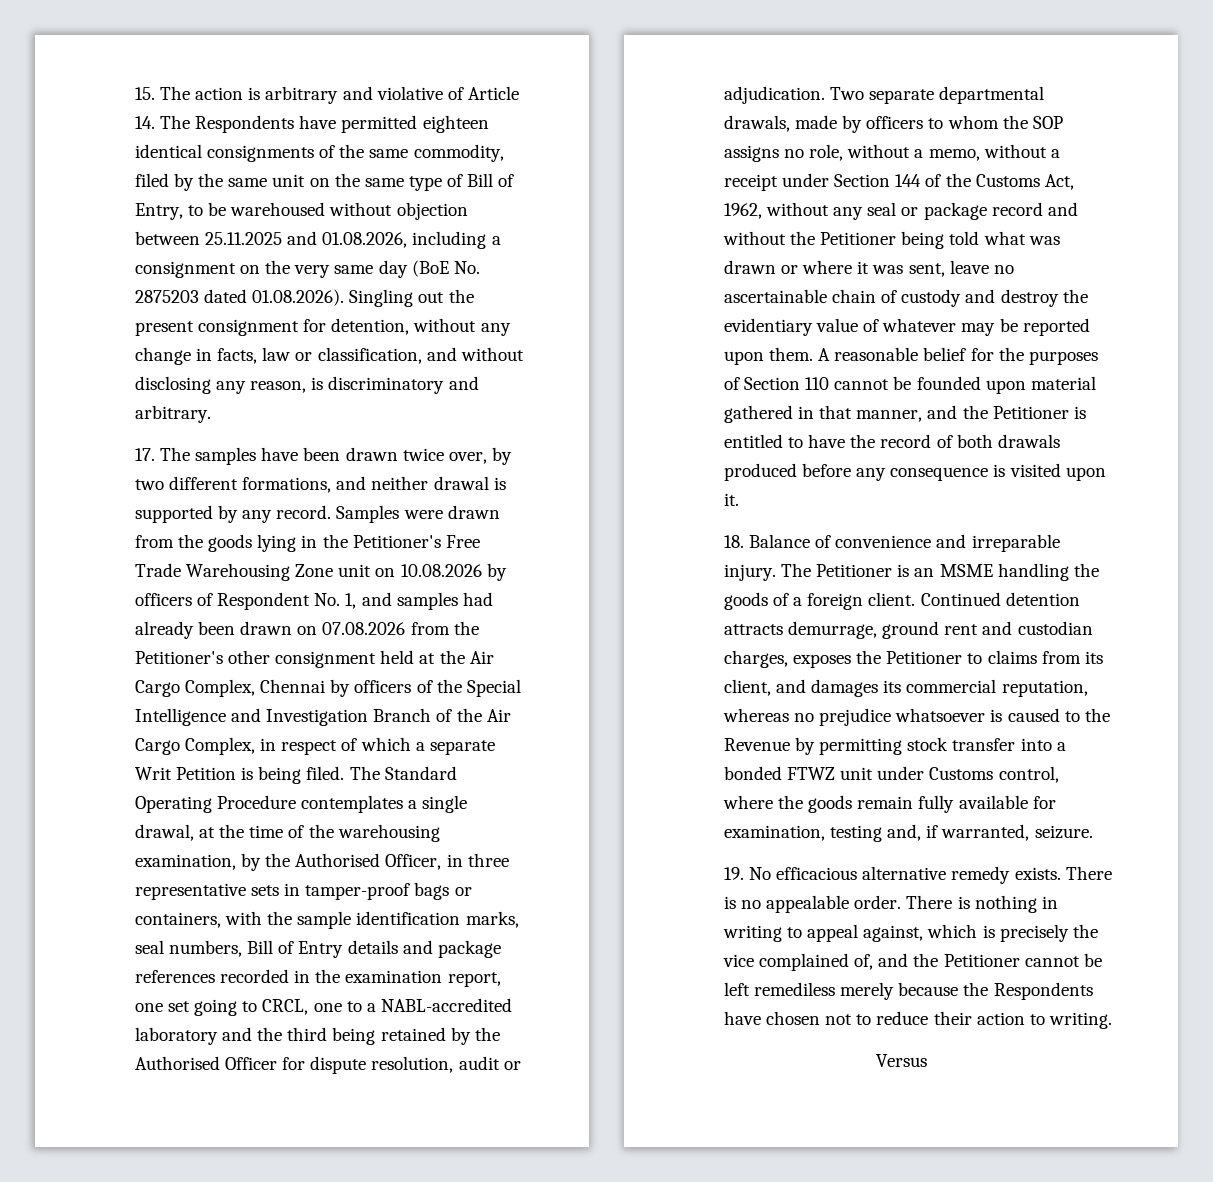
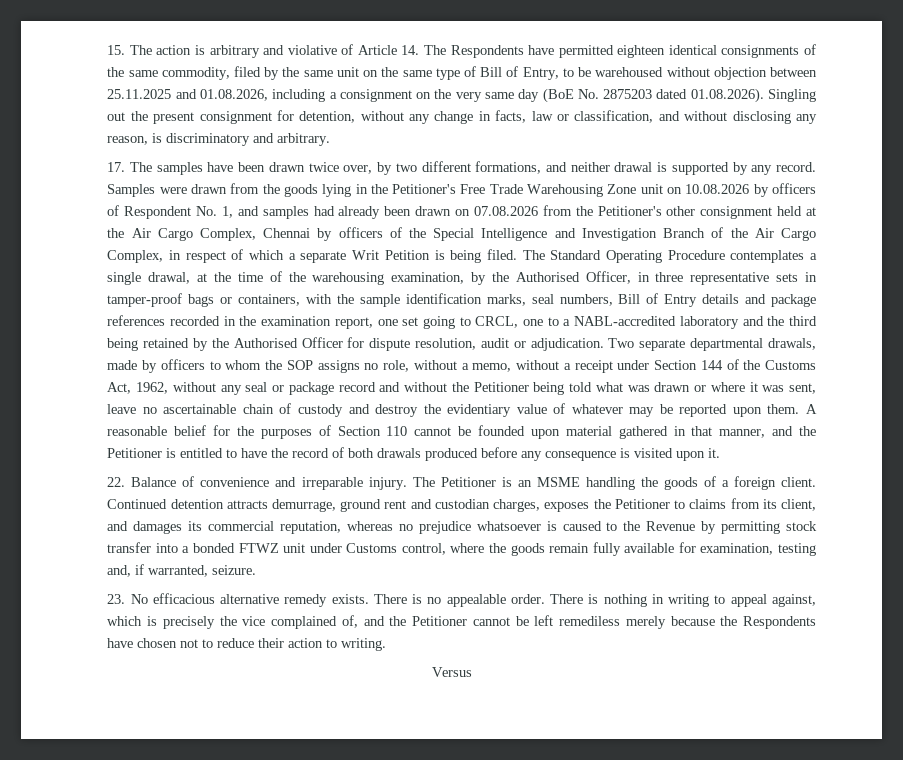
[723,535,744,548] 18. -> [107,477,126,487] 22.
[723,867,744,880] 19. -> [107,594,126,604] 23.

